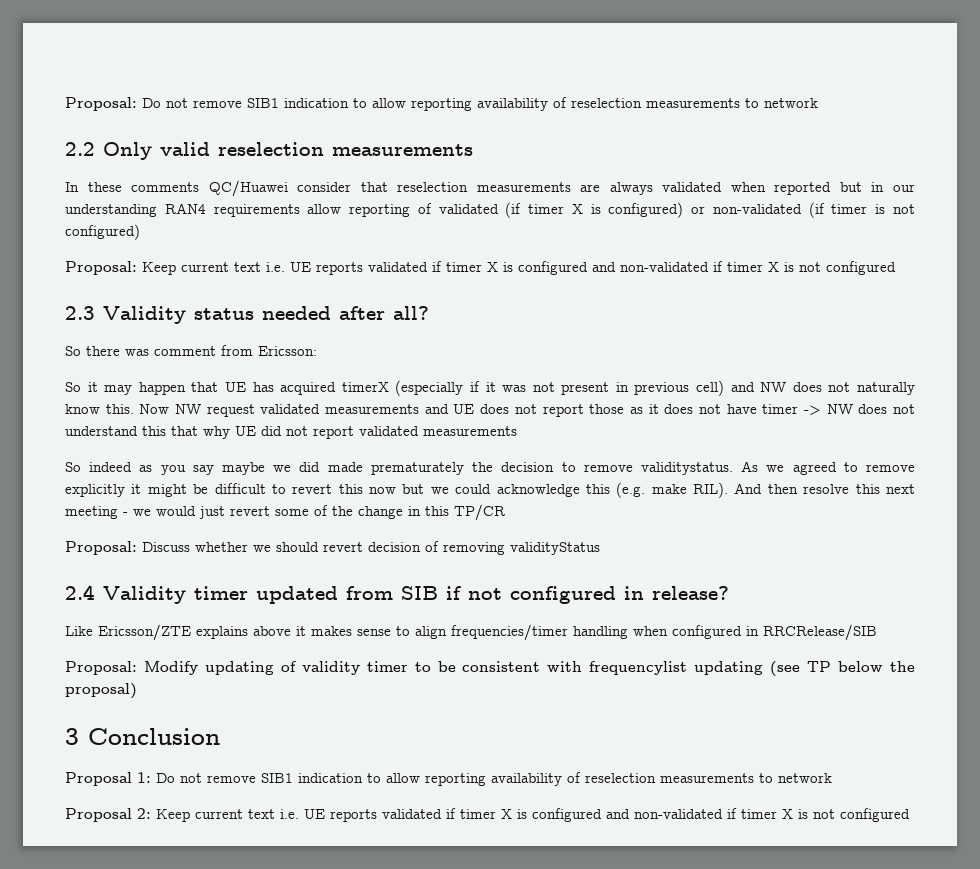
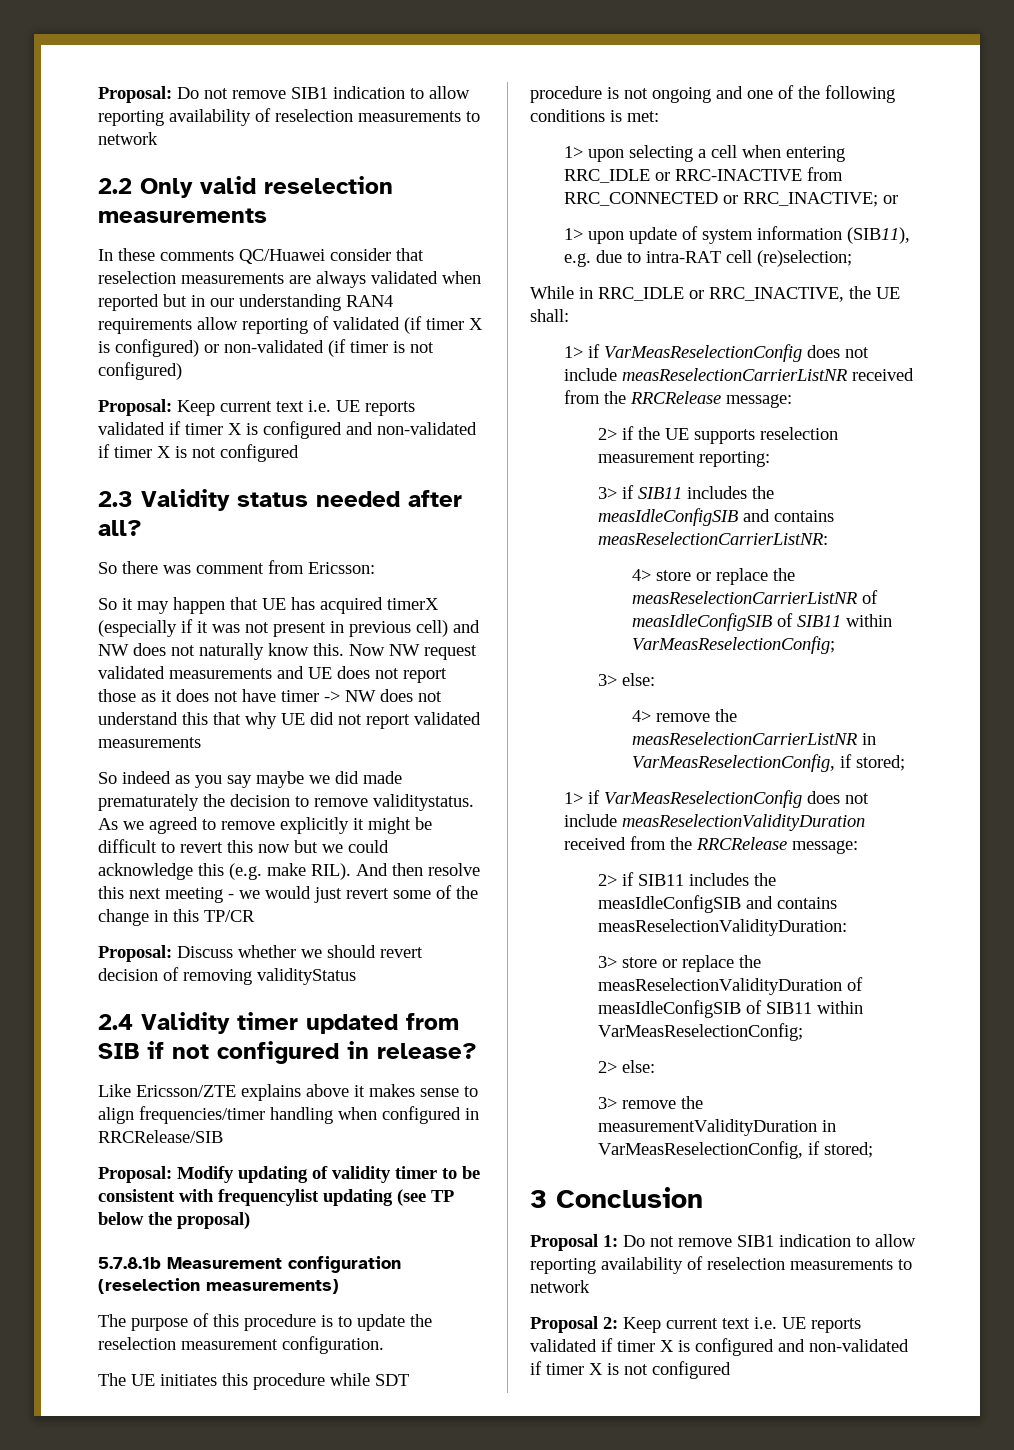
(137, 691) none -> [98,1256,401,1273] [98,1278,339,1294] [98,1313,432,1331] [98,1336,384,1354] [98,1373,409,1390] [530,85,895,103] [530,109,659,122] [563,145,845,162] [563,167,843,183] [563,192,898,207] [563,226,910,244] [563,250,852,267] [530,286,900,302] [530,309,569,322] [563,344,869,362] [563,368,914,381] [563,390,792,408] [597,426,838,444] [597,451,770,467] [597,485,774,499] [597,508,834,526] [597,532,828,545] [631,568,795,585] [631,590,878,604] [631,613,892,631] [631,636,835,654] [597,673,655,686] [631,709,737,722] [631,732,876,745] [631,754,905,772] [563,790,869,808] [563,814,865,831] [563,836,858,854] [597,872,776,886] [597,895,837,913] [597,919,847,936] [597,955,761,972] [597,977,863,995] [597,1000,863,1018] [597,1023,803,1041] [597,1060,655,1073] [597,1096,703,1109] [597,1119,836,1136] [597,1141,873,1159] // 5.7.8.1b Measurement configuration (reselection measurements) // The purpose of this procedure is to update the reselection measurement configuration. // The UE initiates this procedure while SDT procedure is not ongoing and one of the following conditions is met: // 1> upon selecting a cell when entering RRC_IDLE or RRC-INACTIVE from RRC_CONNECTED or RRC_INACTIVE; or // 1> upon update of system information (SIB11), e.g. due to intra-RAT cell (re)selection; // While in RRC_IDLE or RRC_INACTIVE, the UE shall: // 1> if VarMeasReselectionConfig does not include measReselectionCarrierListNR received from the RRCRelease message: // 2> if the UE supports reselection measurement reporting: // 3> if SIB11 includes the measIdleConfigSIB and contains measReselectionCarrierListNR: // 4> store or replace the measReselectionCarrierListNR of measIdleConfigSIB of SIB11 within VarMeasReselectionConfig; // 3> else: // 4> remove the measReselectionCarrierListNR in VarMeasReselectionConfig, if stored; // 1> if VarMeasReselectionConfig does not include measReselectionValidityDuration received from the RRCRelease message: // 2> if SIB11 includes the measIdleConfigSIB and contains measReselectionValidityDuration: // 3> store or replace the measReselectionValidityDuration of measIdleConfigSIB of SIB11 within VarMeasReselectionConfig; // 2> else: // 3> remove the measurementValidityDuration in VarMeasReselectionConfig, if stored;

